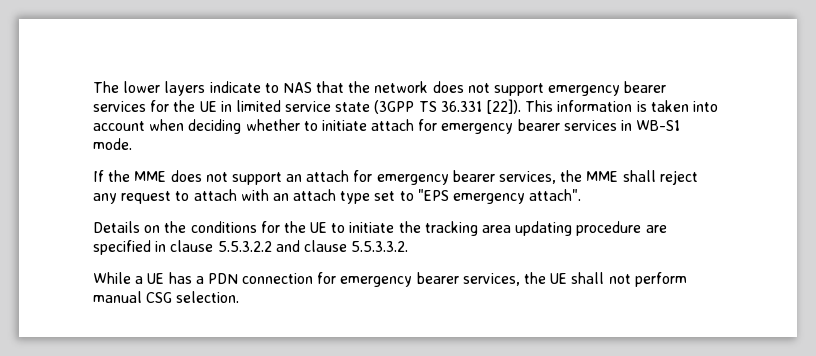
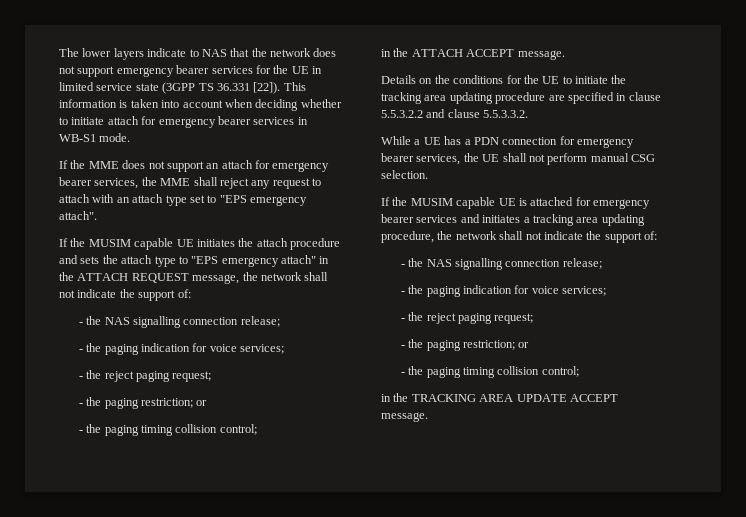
(582, 195) none -> [59,238,340,250] [59,255,330,267] [59,272,329,284] [59,289,191,301] [78,316,280,328] [78,343,285,355] [78,370,212,382] [78,397,208,409] [78,424,257,436] [381,48,565,60] // If the MUSIM capable UE initiates the attach procedure and sets the attach type to "EPS emergency attach" in the ATTACH REQUEST message, the network shall not indicate the support of: // - the NAS signalling connection release; // - the paging indication for voice services; // - the reject paging request; // - the paging restriction; or // - the paging timing collision control; // in the ATTACH ACCEPT message.
(240, 297) none -> [381,197,650,209] [381,214,645,226] [381,231,657,243] [400,258,602,270] [400,285,607,297] [400,312,534,324] [400,339,530,351] [400,366,579,378] [381,393,618,402] [381,412,428,422] // If the MUSIM capable UE is attached for emergency bearer services and initiates a tracking area updating procedure, the network shall not indicate the support of: // - the NAS signalling connection release; // - the paging indication for voice services; // - the reject paging request; // - the paging restriction; or // - the paging timing collision control; // in the TRACKING AREA UPDATE ACCEPT message.

